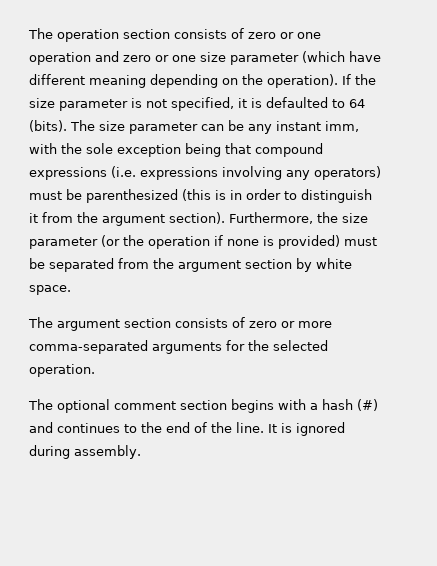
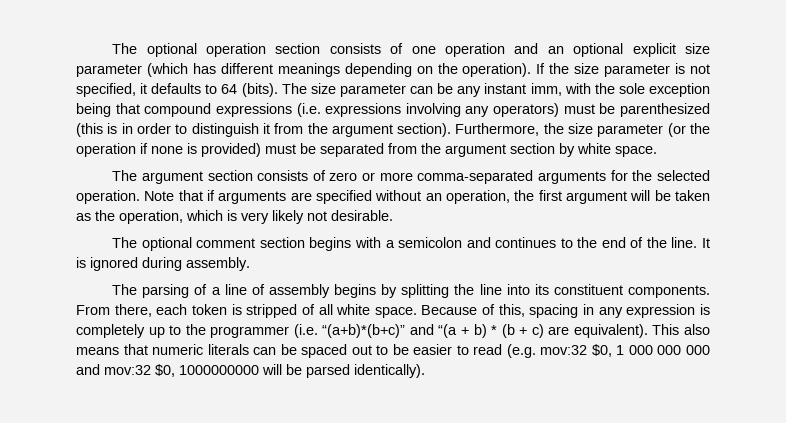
[28,28,53,39] The -> [112,43,197,57] The optional
[248,32,294,39] zero or -> (404, 48) none
[123,51,381,65] [29,74,146,88] zero or one size parameter (which have different meaning -> [547,43,710,57] [76,63,340,77] an optional explicit size parameter (which has different meanings
[251,97,328,108] is defaulted -> [151,83,202,94] defaults
(95, 370) none -> [144,190,710,204] [76,210,393,224] Note that if arguments are specified without an operation, the first argument will be taken as the operation, which is very likely not desirable.
[322,399,378,411] hash (#) -> [398,237,463,248] semicolon
(141, 452) none -> [112,284,710,298] [76,304,710,318] [76,324,710,338] [76,344,710,358] [76,364,425,378] // The parsing of a line of assembly begins by splitting the line into its constituent components. From there, each token is stripped of all white space. Because of this, spacing in any expression is completely up to the programmer (i.e. “(a+b)*(b+c)” and “(a + b) * (b + c) are equivalent). This also means that numeric literals can be spaced out to be easier to read (e.g. mov:32 $0, 1 000 000 000 and mov:32 $0, 1000000000 will be parsed identically).

